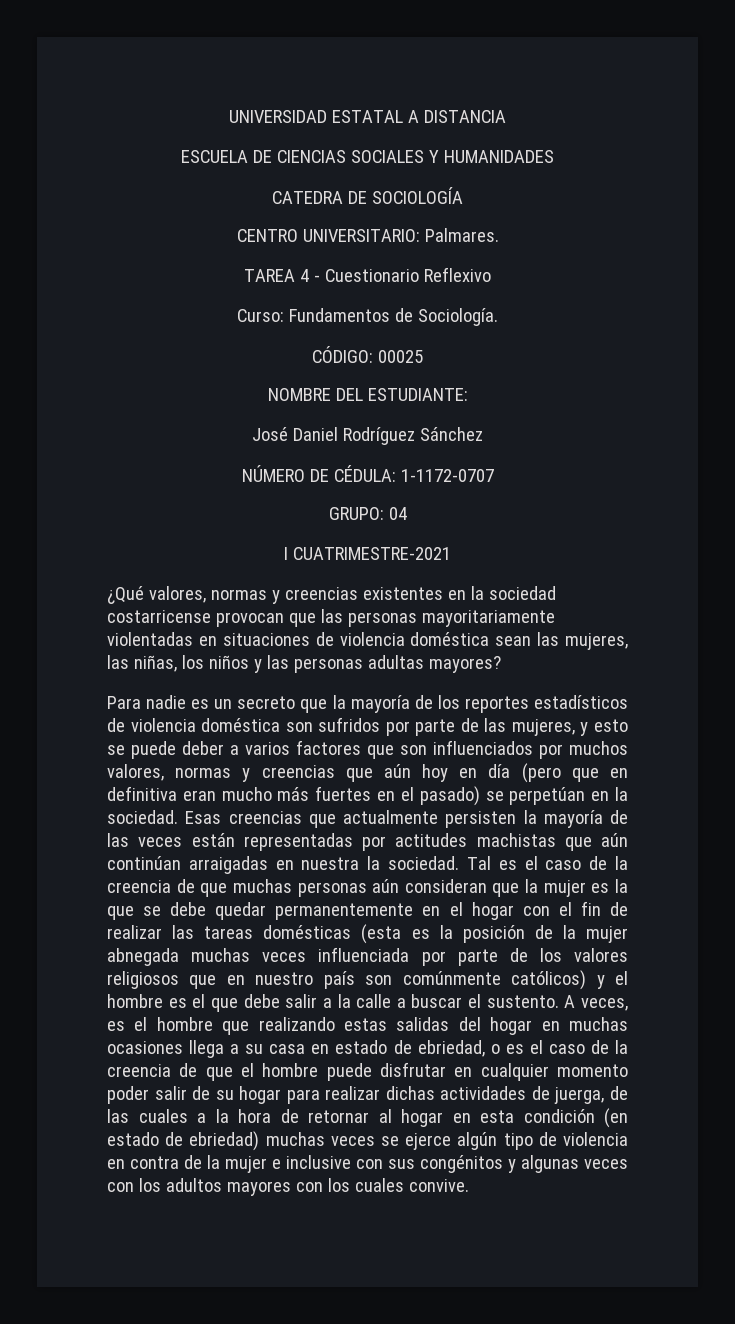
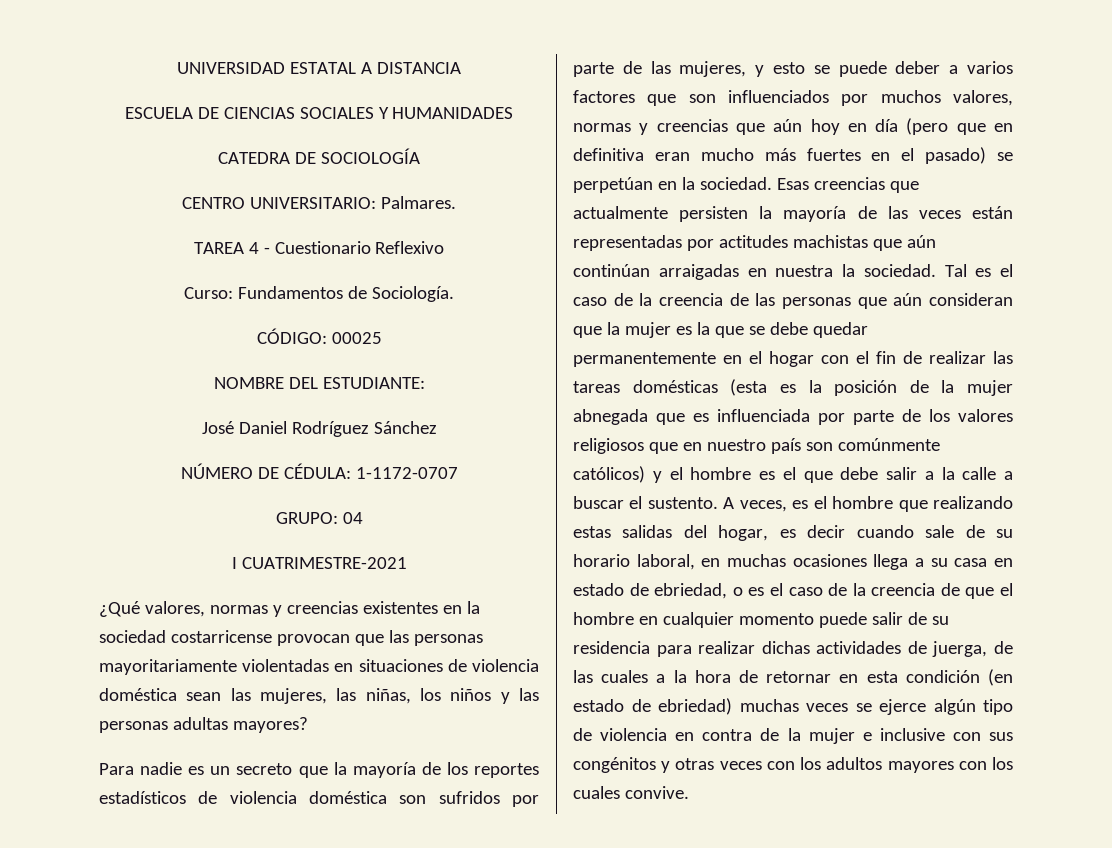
[200,879,367,897] que muchas personas -> [755,293,887,309] las personas que
[191,948,307,962] muchas veces -> [656,413,709,425] que es
[490,1017,533,1035] hogar -> [718,525,1014,541] [573,554,695,570] hogar, es decir cuando sale de su horario laboral,
[326,1062,446,1081] puede disfrutar -> (634, 618) none
[107,1086,149,1104] poder -> [818,612,867,628] puede
[239,1086,282,1104] hogar -> [573,641,650,654] residencia
[378,1109,443,1127] al hogar -> (832, 677) none
[521,1155,579,1173] algunas -> [675,758,715,770] otras

